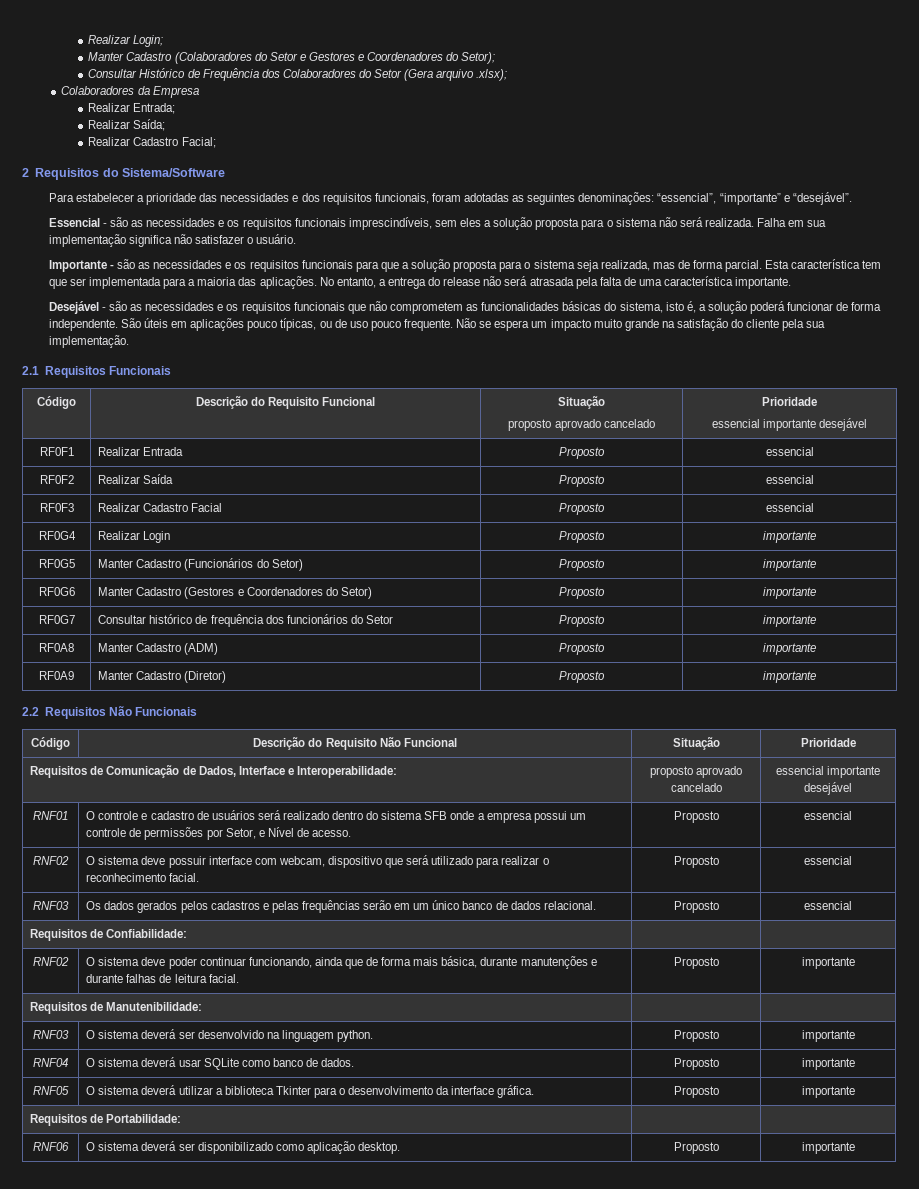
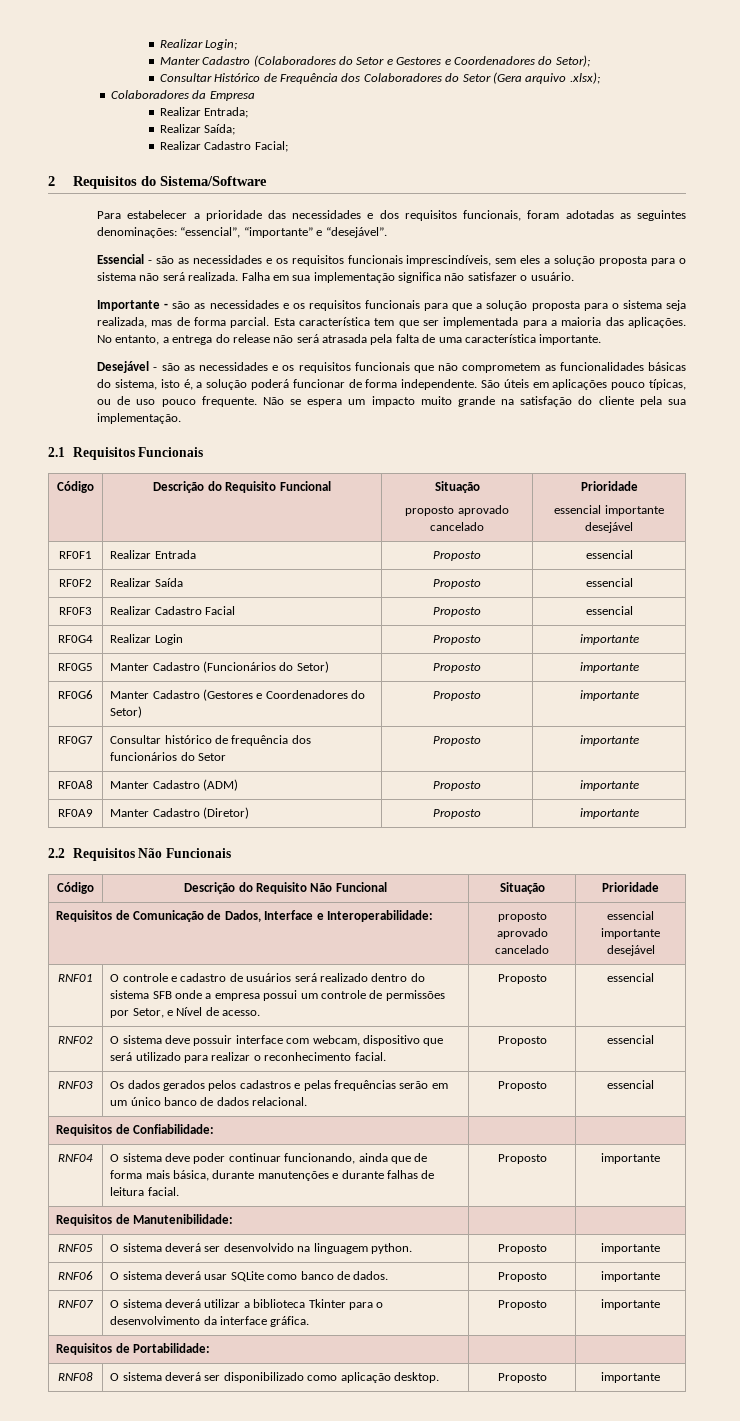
[33,957,69,966] RNF02 -> [58,1154,93,1162] RNF04
[33,1030,69,1039] RNF03 -> [58,1244,93,1252] RNF05
[33,1058,68,1067] RNF04 -> [58,1271,93,1280] RNF06
[33,1086,69,1095] RNF05 -> [58,1300,93,1308] RNF07
[33,1142,69,1151] RNF06 -> [58,1372,93,1381] RNF08

